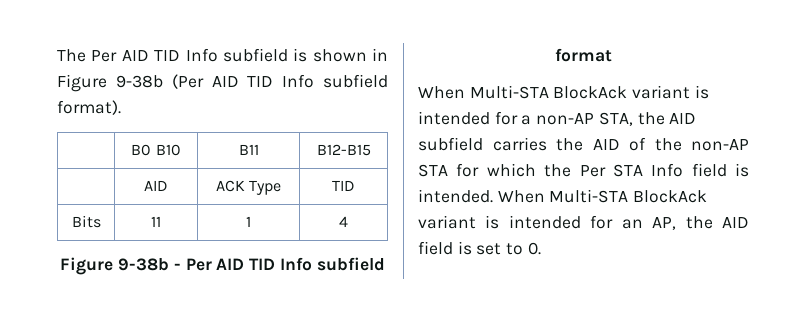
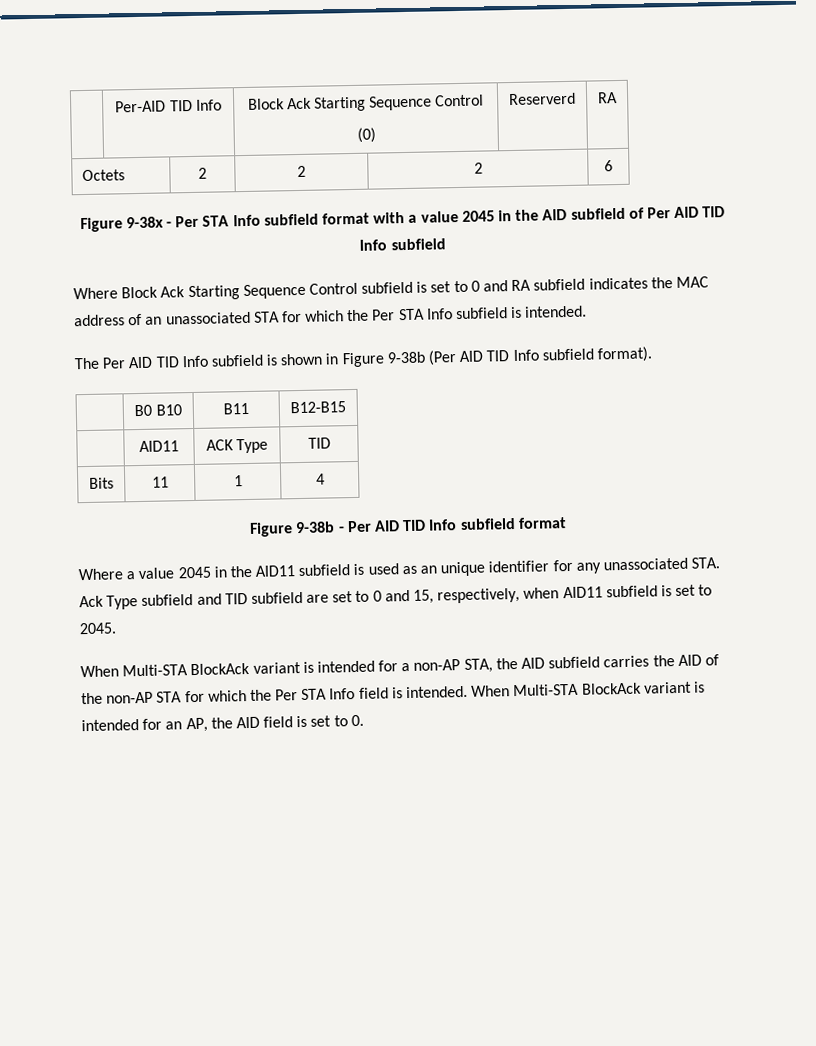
(57, 55) none -> [115,99,222,113] [247,94,485,112] [356,127,376,143] [509,92,576,106] [597,92,618,104] [82,169,126,182] [198,167,207,179] [297,165,306,178] [473,162,483,174] [604,160,613,172] [79,206,726,233] [359,238,446,251] [73,276,709,301] [74,305,588,327] | Per-AID TID Info | Block Ack Starting Sequence Control // (0) | Reserverd | RA // Octets | 2 | 2 | 2 | 6 // Figure 9-38x - Per STA Info subfield format with a value 2045 in the AID subfield of Per AID TID Info subfield // Where Block Ack Starting Sequence Control subfield is set to 0 and RA subfield indicates the MAC address of an unassociated STA for which the Per STA Info subfield is intended. //
[144,180,168,191] AID -> [139,440,179,452] AID11
(612, 55) none -> [78,557,721,581] [79,584,713,610] [79,622,117,635] // Where a value 2045 in the AID11 subfield is used as an unique identifier for any unassociated STA. Ack Type subfield and TID subfield are set to 0 and 15, respectively, when AID11 subfield is set to 2045.

